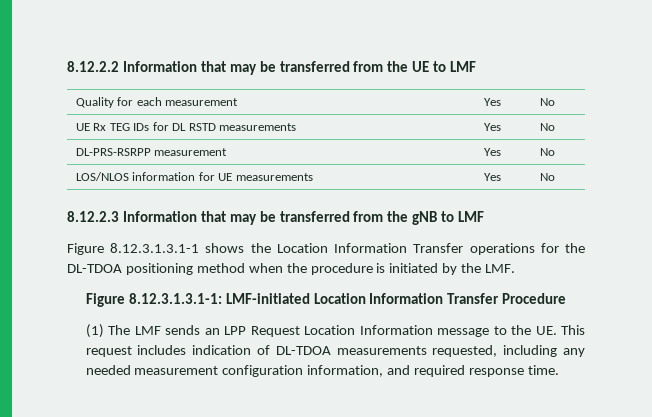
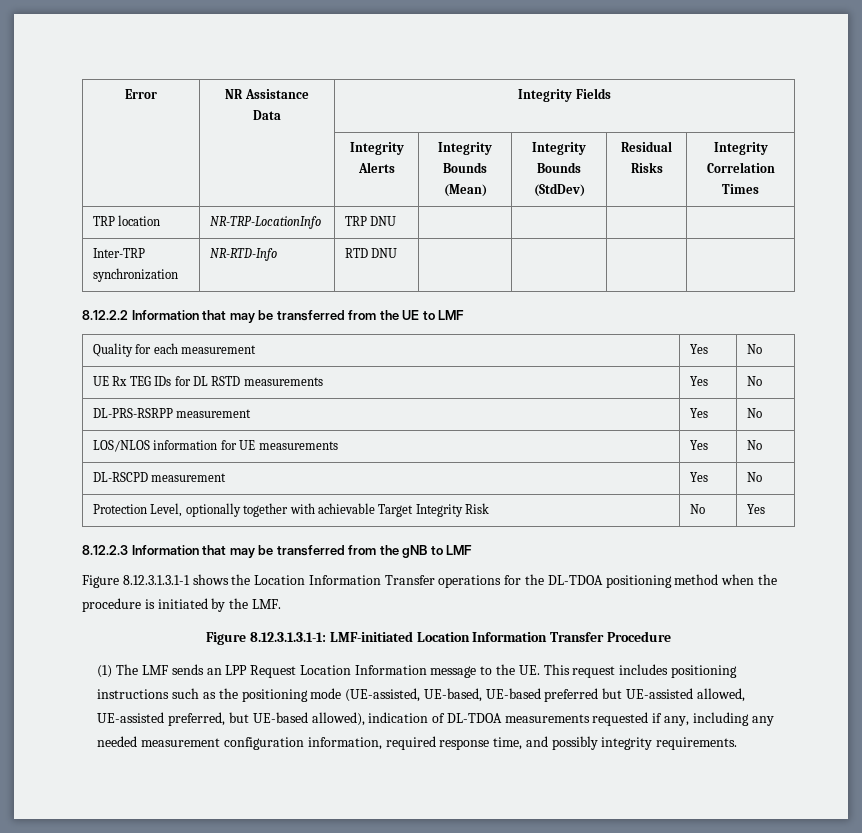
(67, 66) none -> [125,89,157,99] [225,89,309,99] [253,110,281,120] [518,88,611,102] [349,142,404,155] [357,162,395,173] [438,142,492,155] [443,162,487,173] [443,184,487,197] [532,142,586,155] [537,162,581,173] [533,183,585,197] [621,141,672,152] [630,162,663,173] [713,142,768,155] [706,162,775,173] [722,184,759,194] [93,215,161,226] [210,216,322,229] [345,216,397,226] [93,248,146,258] [93,268,179,282] [210,248,278,261] [345,248,398,258] Error | NR Assistance Data | Integrity Fields // | | Integrity Alerts | Integrity Bounds (Mean) | Integrity Bounds (StdDev) | Residual Risks | Integrity Correlation Times // TRP location | NR-TRP-LocationInfo | TRP DNU | | | | // Inter-TRP synchronization | NR-RTD-Info | RTD DNU | | | | //
(555, 177) none -> [93,472,227,482] [690,472,709,482] [747,472,763,482] [93,503,490,517] [690,504,706,514] [747,504,766,514] // DL-RSCPD measurement | Yes | No // Protection Level, optionally together with achievable Target Integrity Risk | No | Yes
(187, 350) none -> [670,665,737,678] [97,688,745,702] [97,712,365,726] positioning instructions such as the positioning mode (UE-assisted, UE-based, UE-based preferred but UE-assisted allowed, UE-assisted preferred, but UE-based allowed),
[432,345,498,357] requested, -> [592,712,690,726] requested if any,
[387,365,411,375] and -> (382, 743) none
[527,365,559,375] time. -> [493,736,738,750] time, and possibly integrity requirements.

